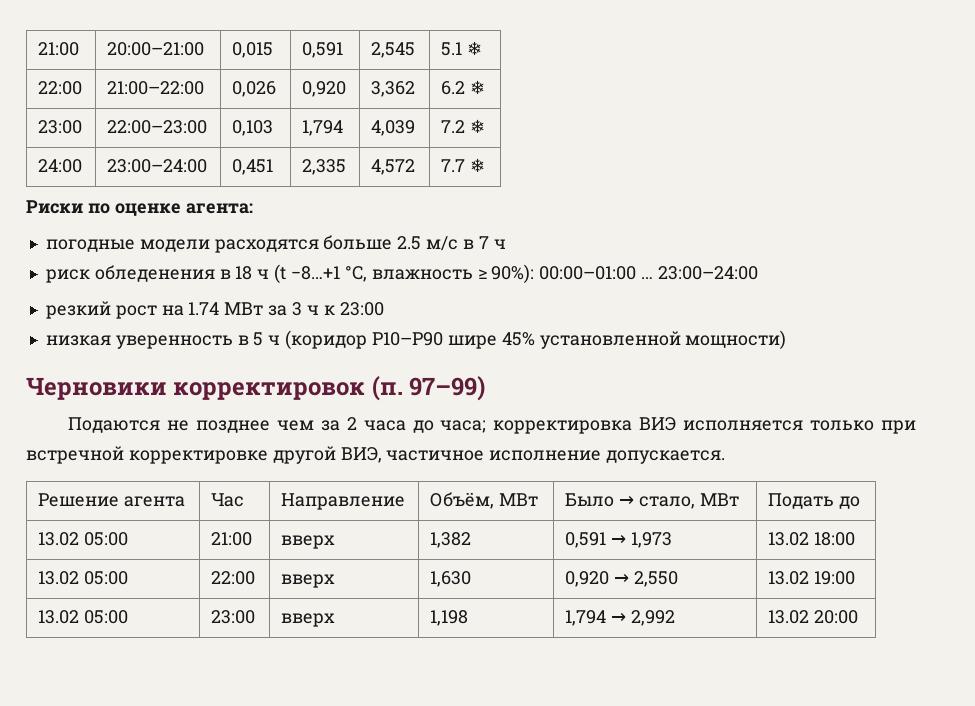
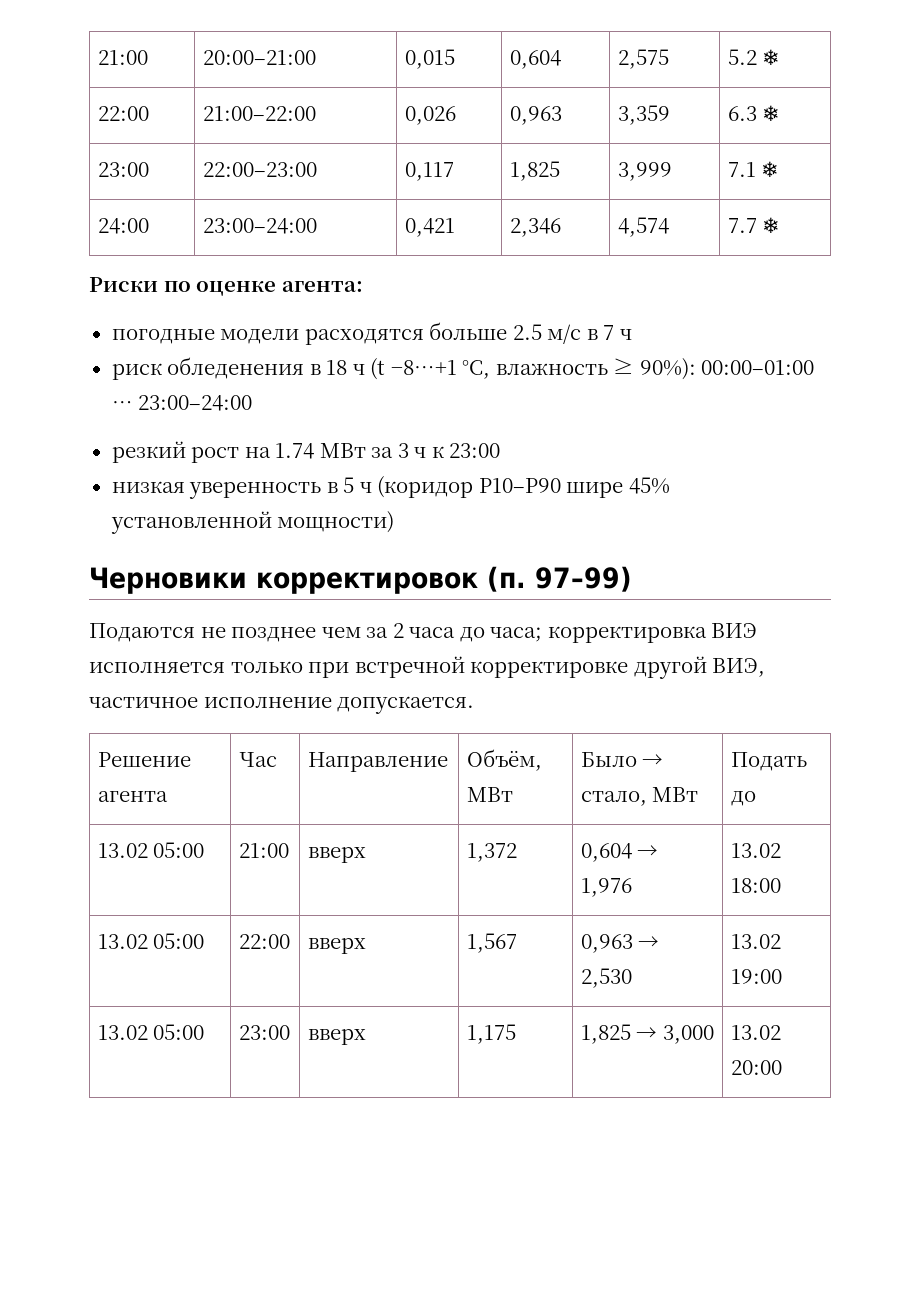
[302,42,344,58] [371,42,416,58] [441,42,463,56] 0,591 | 2,545 | 5.1 -> [509,50,561,69] [617,49,669,69] [727,49,757,65] 0,604 | 2,575 | 5.2
[302,81,347,97] [371,81,416,97] [441,81,466,95] 0,920 | 3,362 | 6.2 -> [509,106,562,125] [617,105,670,125] [727,106,757,121] 0,963 | 3,359 | 6.3
[232,120,274,136] [302,120,344,136] [371,120,416,136] [441,120,466,133] 0,103 | 1,794 | 4,039 | 7.2 -> [404,162,454,181] [509,161,560,181] [617,162,672,181] [727,162,756,177] 0,117 | 1,825 | 3,999 | 7.1
[232,159,274,175] [302,159,347,175] [371,159,416,175] 0,451 | 2,335 | 4,572 -> [404,218,455,237] [509,218,561,237] [617,217,669,237] 0,421 | 2,346 | 4,574
[430,532,472,548] [565,532,672,548] 1,382 | 0,591 → 1,973 -> [466,843,517,862] [580,843,659,862] [580,878,632,897] 1,372 | 0,604 → 1,976
[430,571,472,587] [565,571,678,587] 1,630 | 0,920 → 2,550 -> [466,933,517,953] [580,934,660,953] [580,968,632,988] 1,567 | 0,963 → 2,530
[430,610,469,626] [565,610,675,626] 1,198 | 1,794 → 2,992 -> [466,1024,516,1044] [580,1024,714,1044] 1,175 | 1,825 → 3,000

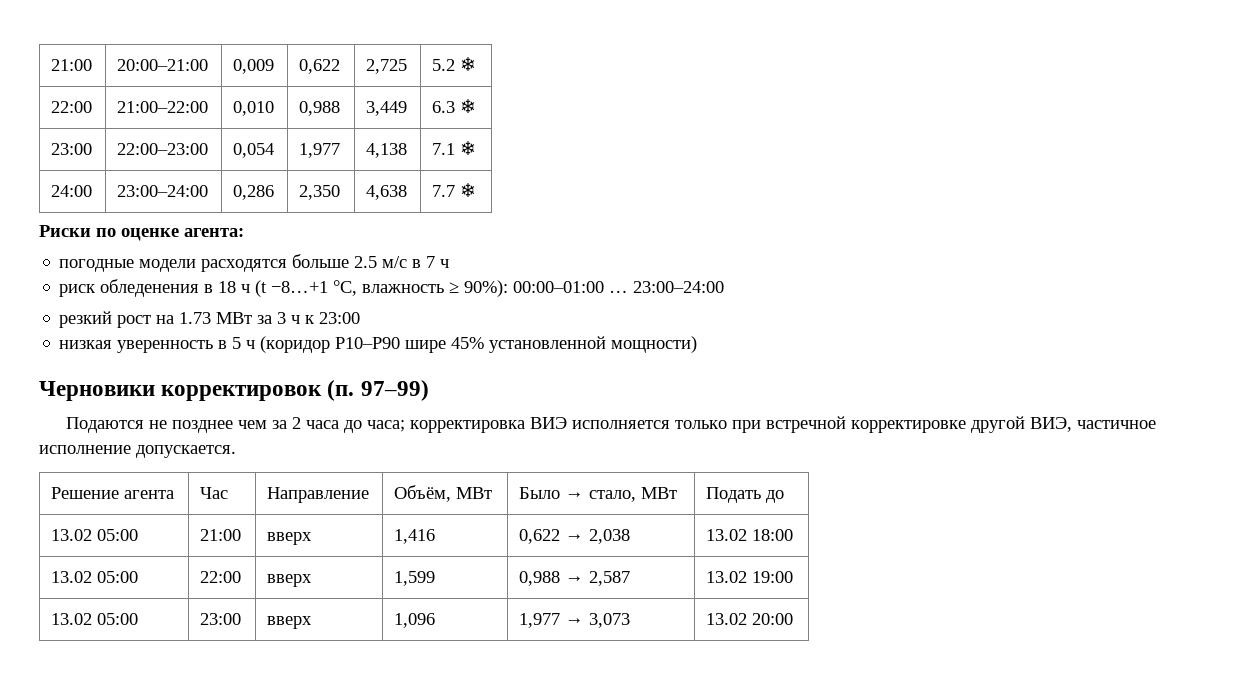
[404,49,455,69] [509,50,561,69] [617,49,669,69] 0,015 | 0,604 | 2,575 -> [233,59,275,74] [299,59,341,74] [366,59,408,74] 0,009 | 0,622 | 2,725
[404,106,456,125] [509,106,562,125] [617,105,670,125] 0,026 | 0,963 | 3,359 -> [233,101,275,116] [299,101,341,116] [366,101,408,116] 0,010 | 0,988 | 3,449
[404,162,454,181] [509,161,560,181] [617,162,672,181] 0,117 | 1,825 | 3,999 -> [233,143,275,158] [299,143,341,158] [366,143,408,158] 0,054 | 1,977 | 4,138
[404,218,455,237] [509,218,561,237] [617,217,669,237] 0,421 | 2,346 | 4,574 -> [233,185,275,200] [299,185,341,200] [366,185,408,200] 0,286 | 2,350 | 4,638
[275,443,315,459] 1.74 -> [179,312,212,324] 1.73
[466,843,517,862] [580,843,659,862] [580,878,632,897] 1,372 | 0,604 → 1,976 -> [394,529,436,544] [519,529,631,544] 1,416 | 0,622 → 2,038
[466,933,517,953] [580,934,660,953] [580,968,632,988] 1,567 | 0,963 → 2,530 -> [394,571,436,586] [519,571,631,586] 1,599 | 0,988 → 2,587
[466,1024,516,1044] [580,1024,714,1044] 1,175 | 1,825 → 3,000 -> [394,613,436,628] [519,613,631,628] 1,096 | 1,977 → 3,073

